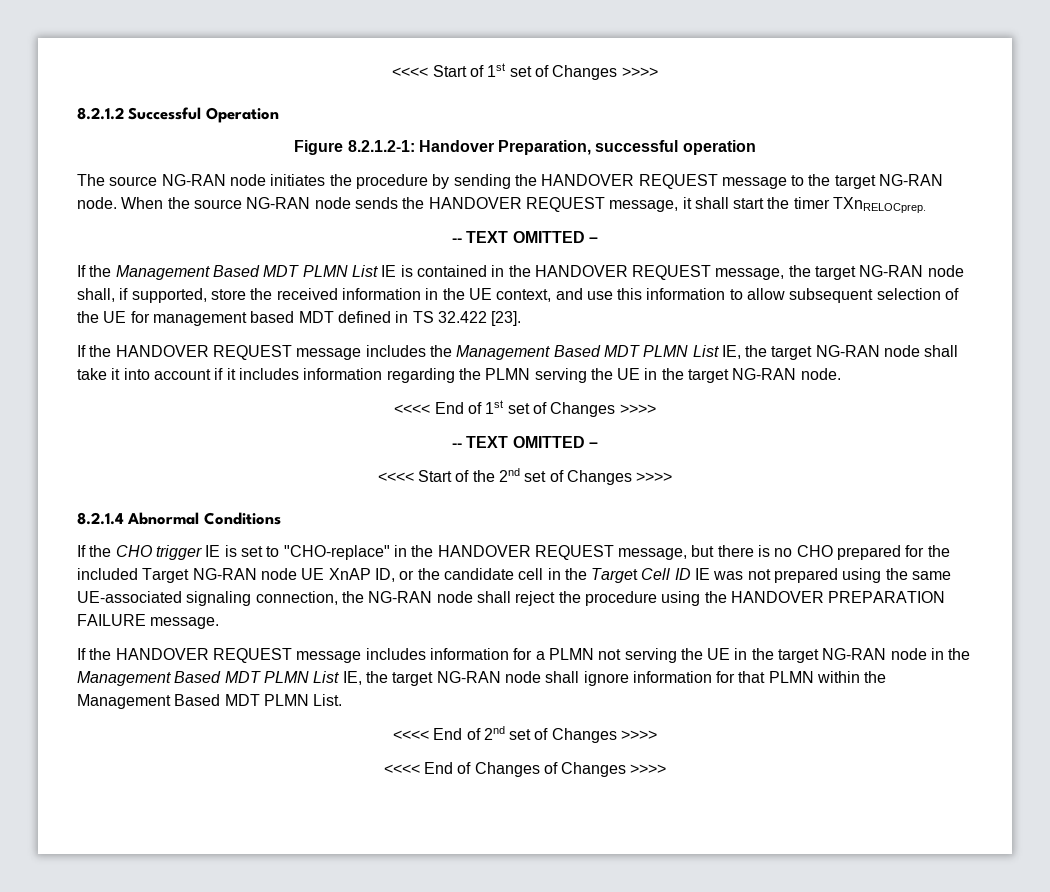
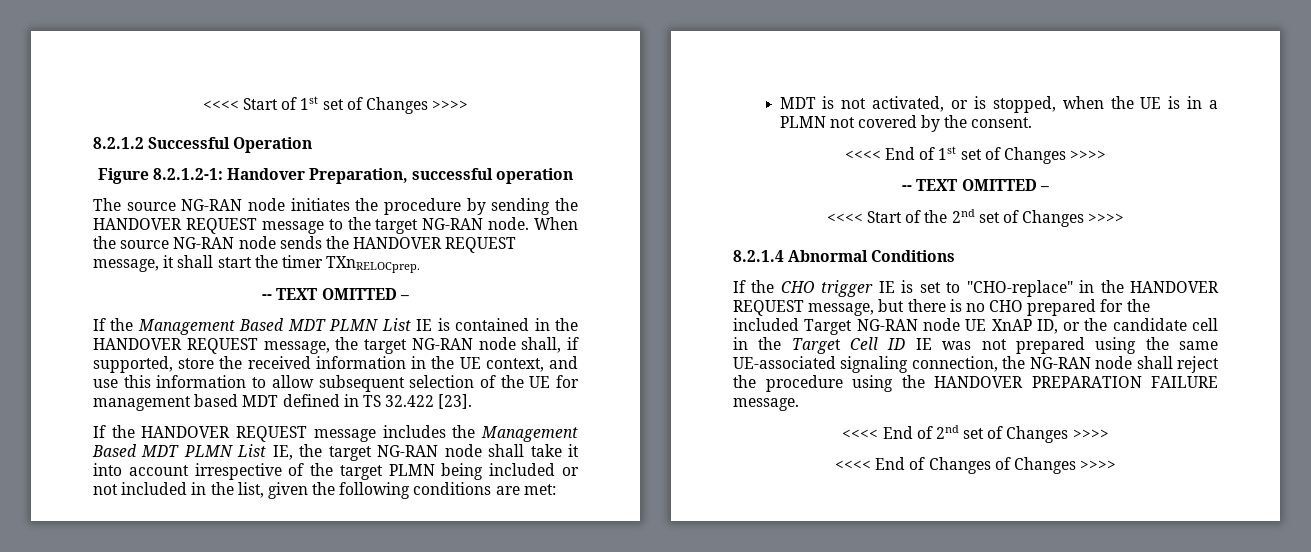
[214,368,841,383] if it includes information regarding the PLMN serving the UE in the target NG-RAN node. -> [194,463,579,480] [93,482,556,499] [779,96,1218,113] [779,115,1033,132] irrespective of the target PLMN being included or not included in the list, given the following conditions are met: // MDT is not activated, or is stopped, when the UE is in a PLMN not covered by the consent.
[77,648,971,663] [77,671,887,686] [77,694,343,709] // If the HANDOVER REQUEST message includes information for a PLMN not serving the UE in the target NG-RAN node in the Management Based MDT PLMN List IE, the target NG-RAN node shall ignore information for that PLMN within the Management Based MDT PLMN List. -> (799, 404) none

